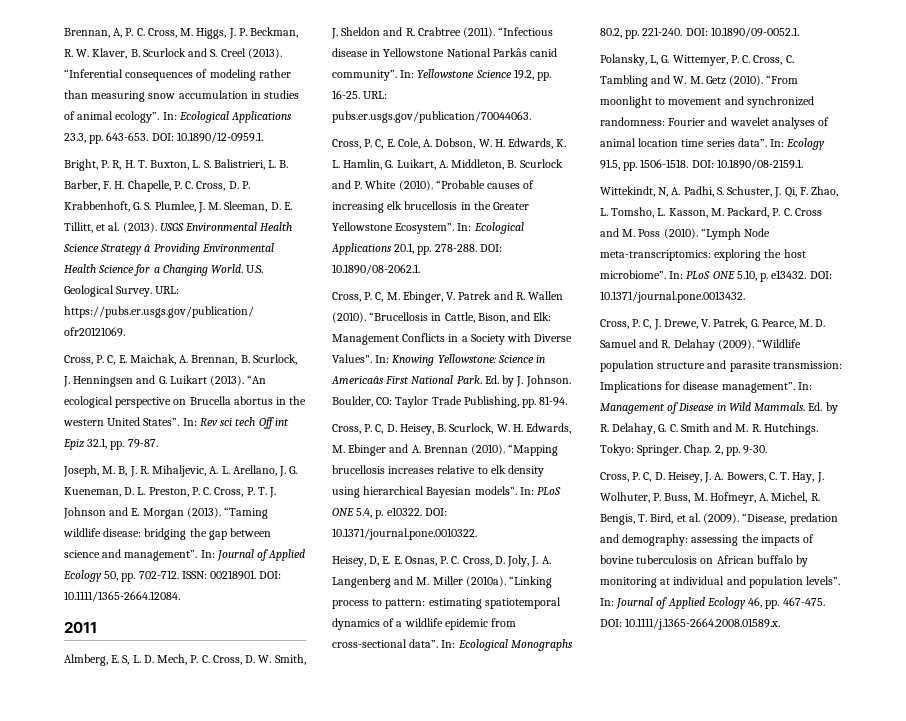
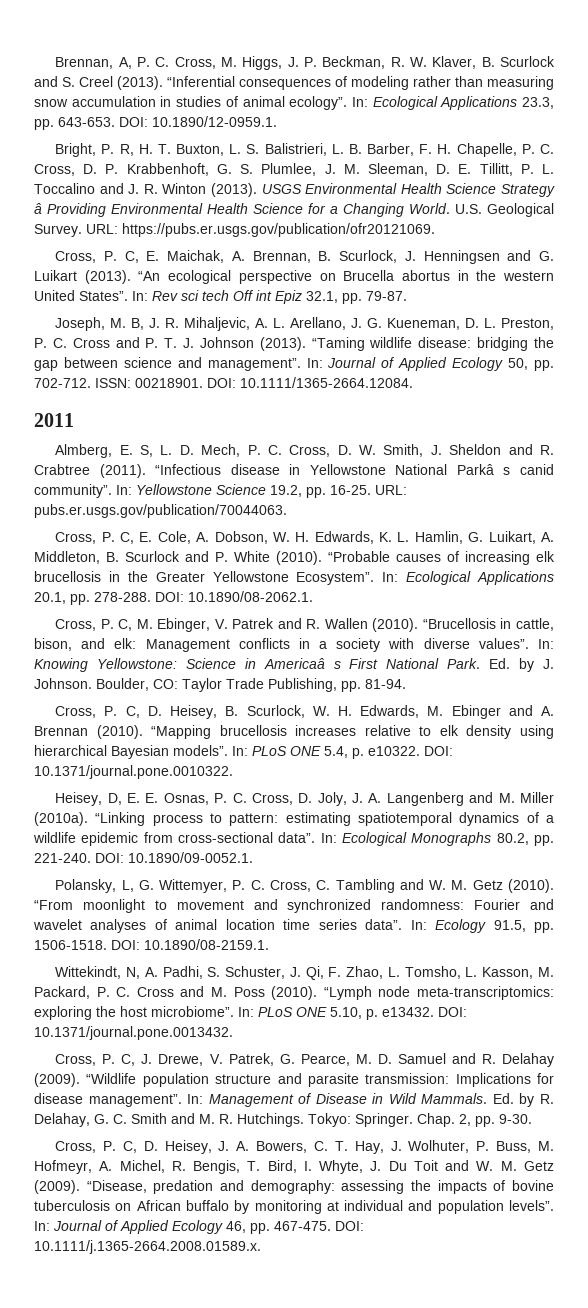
[96,222,120,231] et al. -> [520,164,555,174] [34,183,207,194] P. L. Toccalino and J. R. Winton
[214,487,244,497] Cross, -> [72,337,140,348] Cross and
[109,507,184,519] and E. Morgan -> (254, 342) none
[492,48,527,57] Parkâs -> [456,464,511,475] Parkâ s
[444,312,552,323] [332,333,573,345] [332,354,372,363] Cattle, Bison, and Elk: Management Conflicts in a Society with Diverse Values". -> [516,618,554,631] [34,638,529,652] cattle, bison, and elk: Management conflicts in a society with diverse values”.
[331,376,384,384] Americaâs -> [263,658,341,669] Americaâ s
[744,228,771,237] Node -> [378,986,411,997] node
[676,513,700,522] et al. -> [303,1160,554,1174] I. Whyte, J. Du Toit and W. M. Getz

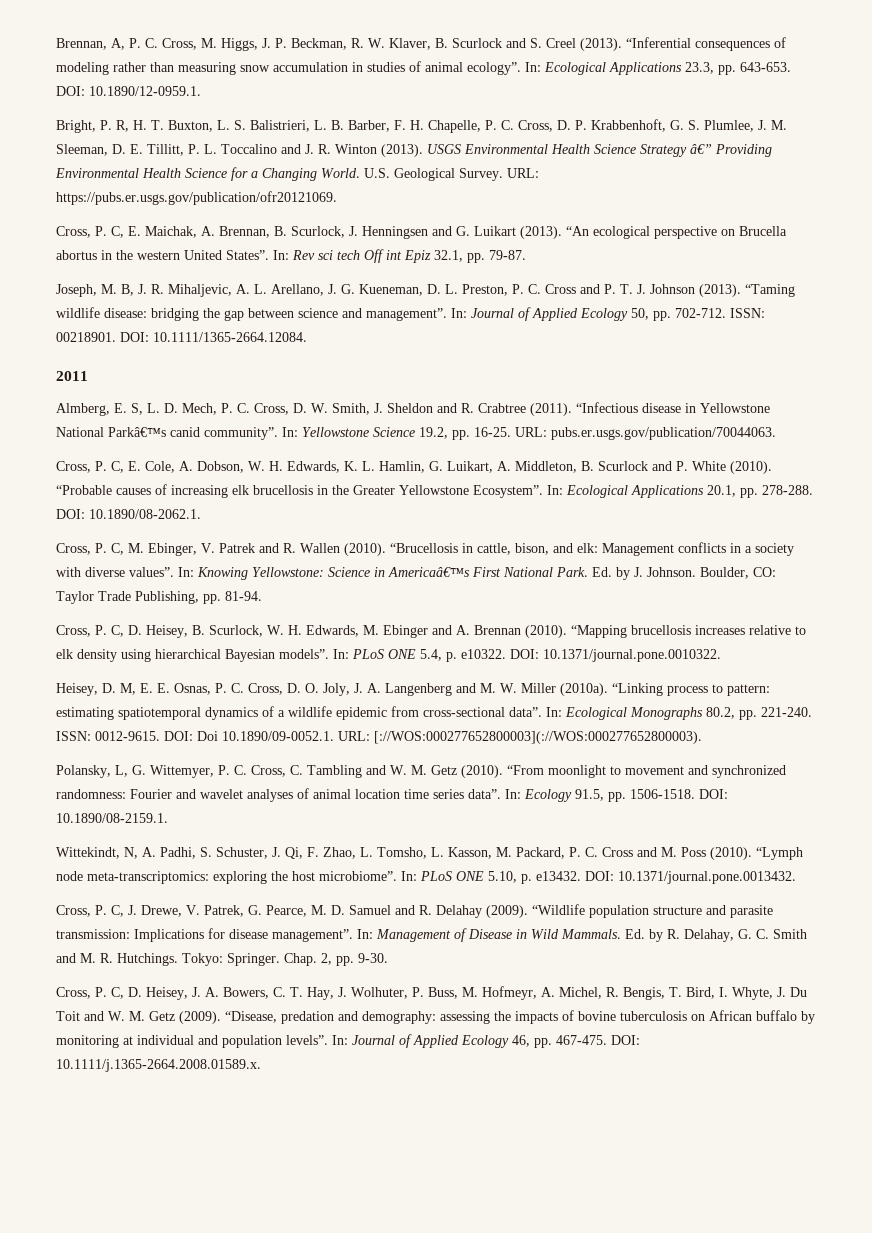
[34,203,42,214] â -> [690,144,712,154] â€”
[456,464,511,475] Parkâ s -> [108,427,166,437] Parkâ€™s
[263,658,341,669] Americaâ s -> [388,567,470,577] Americaâ€™s
[107,793,122,805] D, -> [102,683,136,695] D. M,
(313, 798) none -> [305,683,319,693] O.
(515, 798) none -> [500,683,517,693] W.
[95,853,124,863] DOI: -> [56,731,218,741] ISSN: 0012-9615. DOI: Doi
(253, 857) none -> [338,731,702,744] URL: [://WOS:000277652800003](://WOS:000277652800003).

